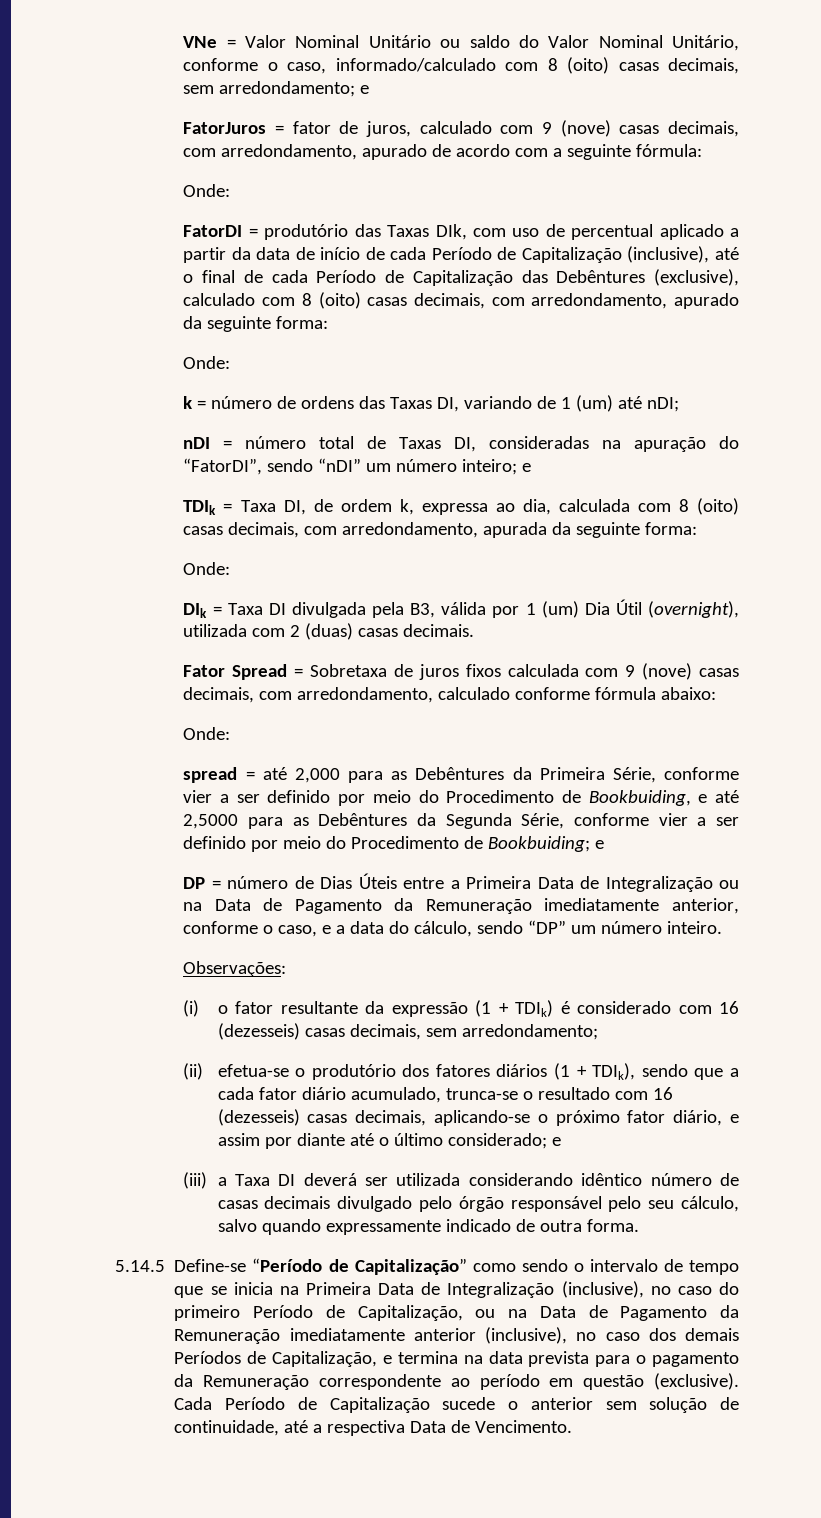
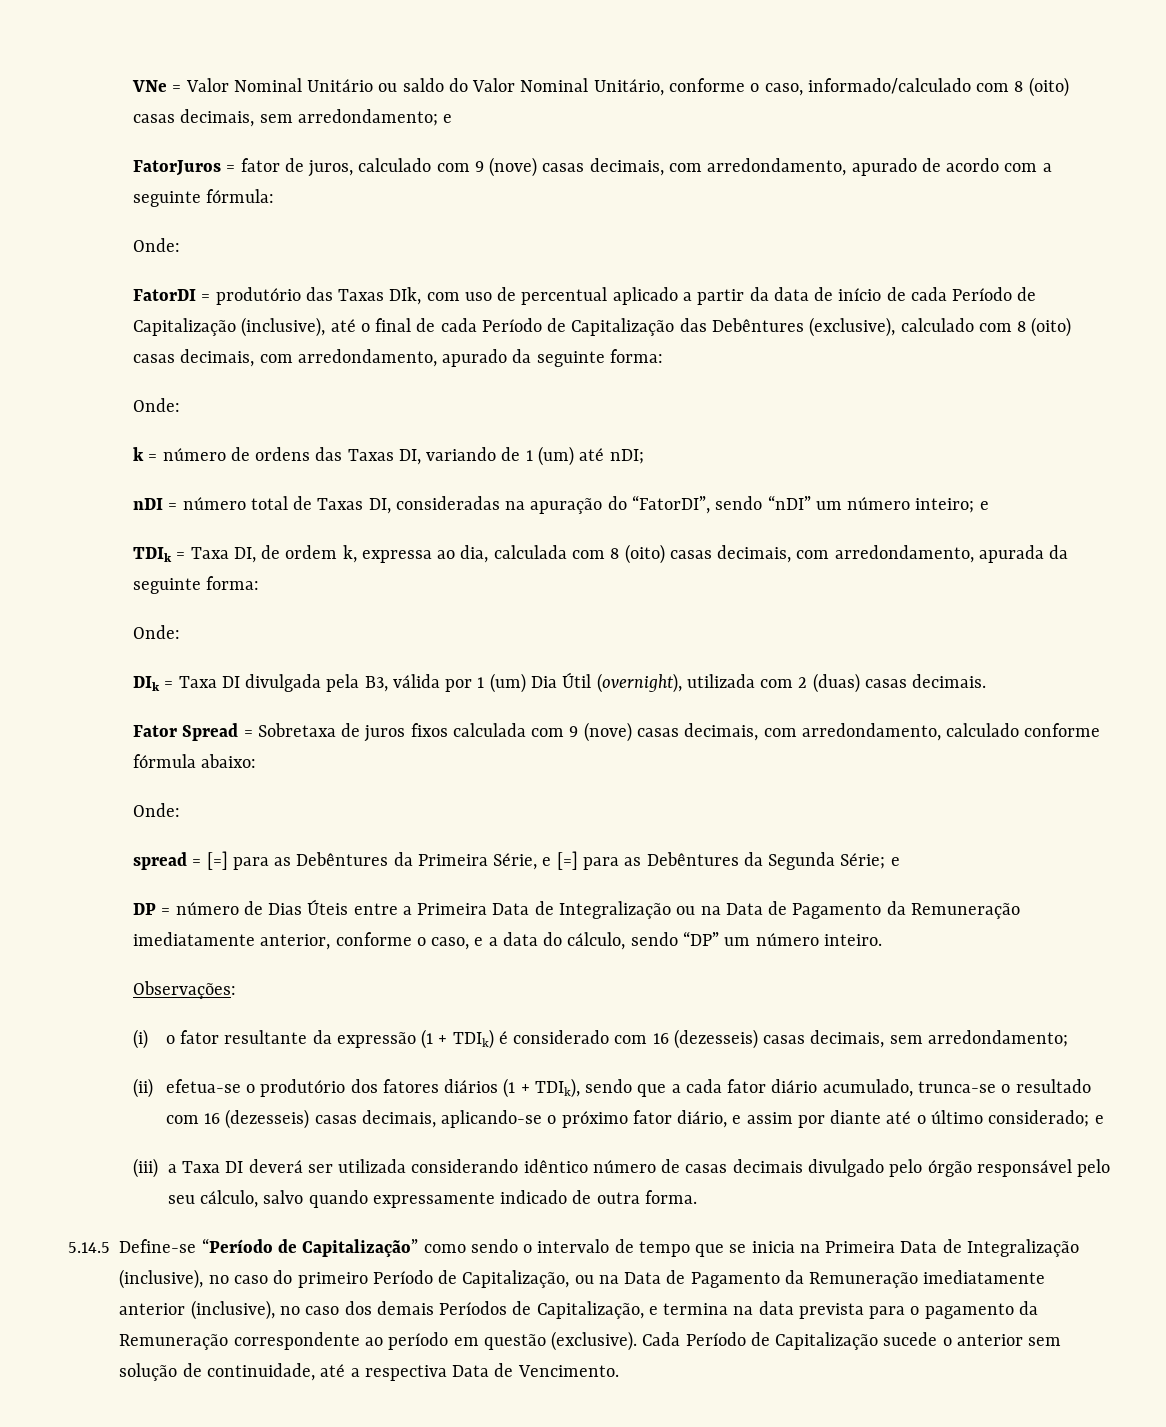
[262,767,340,783] até 2,000 -> [206,851,228,870] [=]
[663,767,739,780] [183,790,739,806] [183,814,239,829] conforme vier a ser definido por meio do Procedimento de Bookbuiding, e até 2,5000 -> [542,851,578,870] e [=]
[521,813,739,829] [183,836,591,852] Série, conforme vier a ser definido por meio do Procedimento de Bookbuiding; -> [840,853,886,869] Série;

